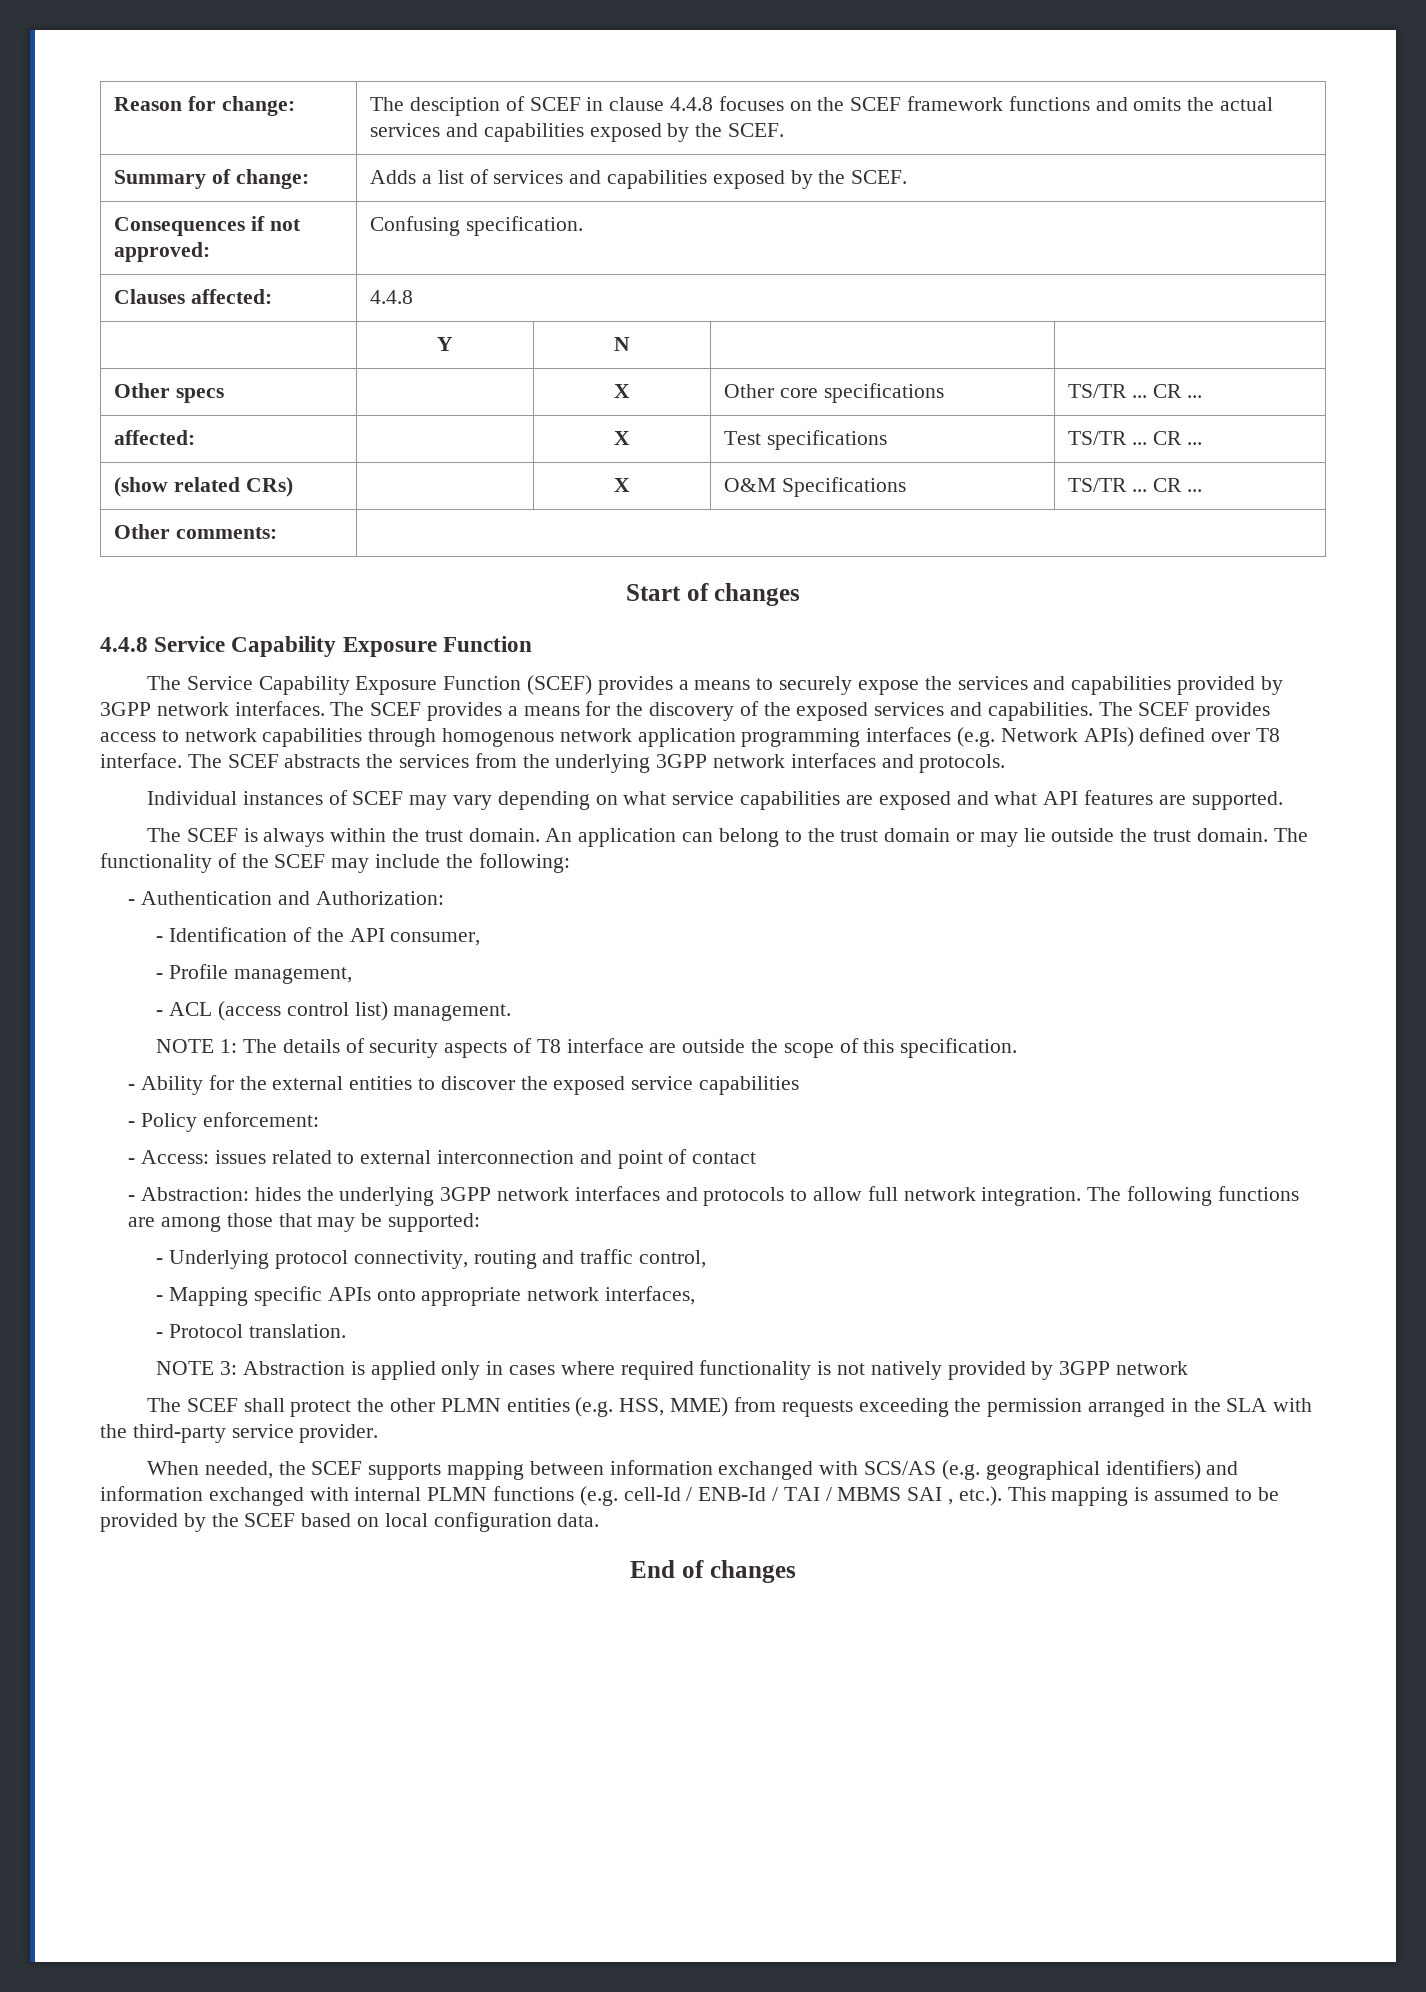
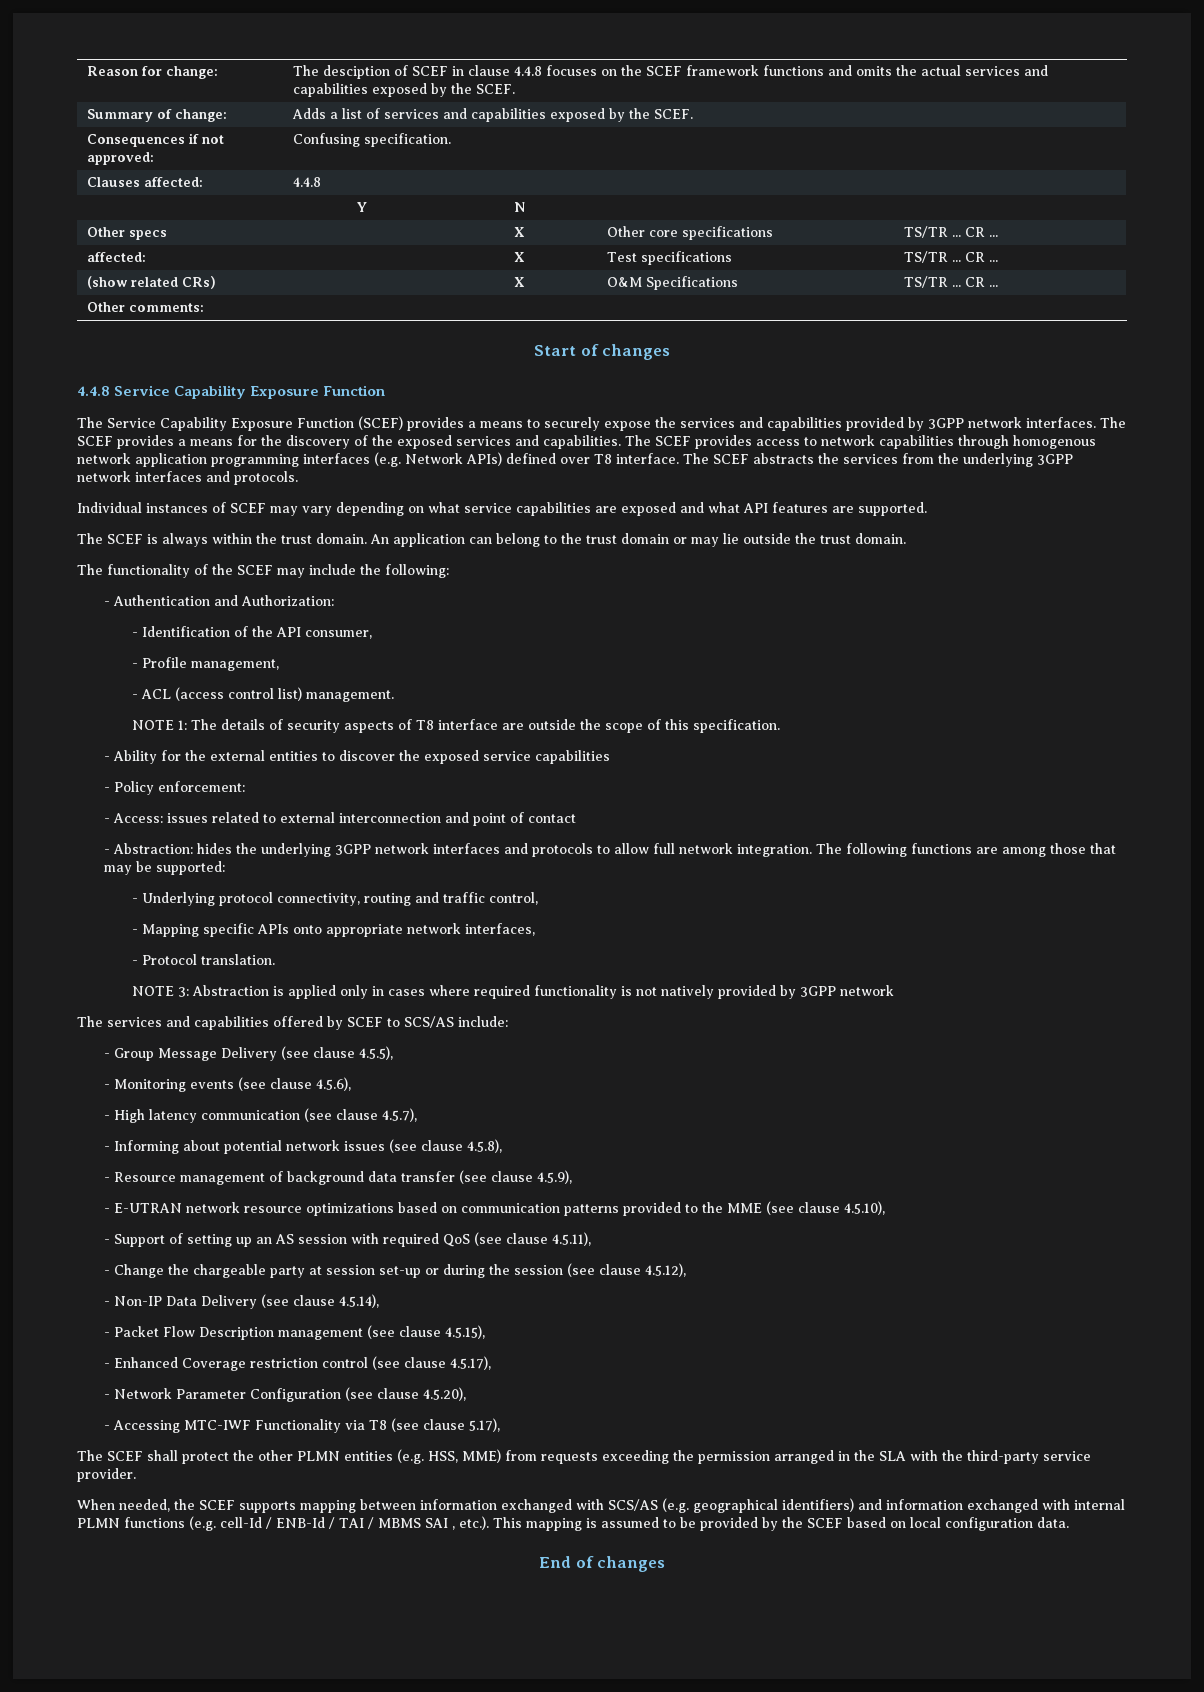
(1268, 835) none -> (906, 538) //
(1188, 1368) none -> [77,1016,508,1030] [104,1046,394,1061] [104,1077,352,1092] [104,1108,418,1123] [104,1139,503,1154] [104,1170,573,1185] [104,1201,886,1216] [104,1232,592,1247] [104,1263,687,1278] [104,1294,380,1309] [104,1325,486,1340] [104,1356,492,1371] [104,1387,467,1402] [104,1418,501,1433] // The services and capabilities offered by SCEF to SCS/AS include: // - Group Message Delivery (see clause 4.5.5), // - Monitoring events (see clause 4.5.6), // - High latency communication (see clause 4.5.7), // - Informing about potential network issues (see clause 4.5.8), // - Resource management of background data transfer (see clause 4.5.9), // - E-UTRAN network resource optimizations based on communication patterns provided to the MME (see clause 4.5.10), // - Support of setting up an AS session with required QoS (see clause 4.5.11), // - Change the chargeable party at session set-up or during the session (see clause 4.5.12), // - Non-IP Data Delivery (see clause 4.5.14), // - Packet Flow Description management (see clause 4.5.15), // - Enhanced Coverage restriction control (see clause 4.5.17), // - Network Parameter Configuration (see clause 4.5.20), // - Accessing MTC-IWF Functionality via T8 (see clause 5.17),

